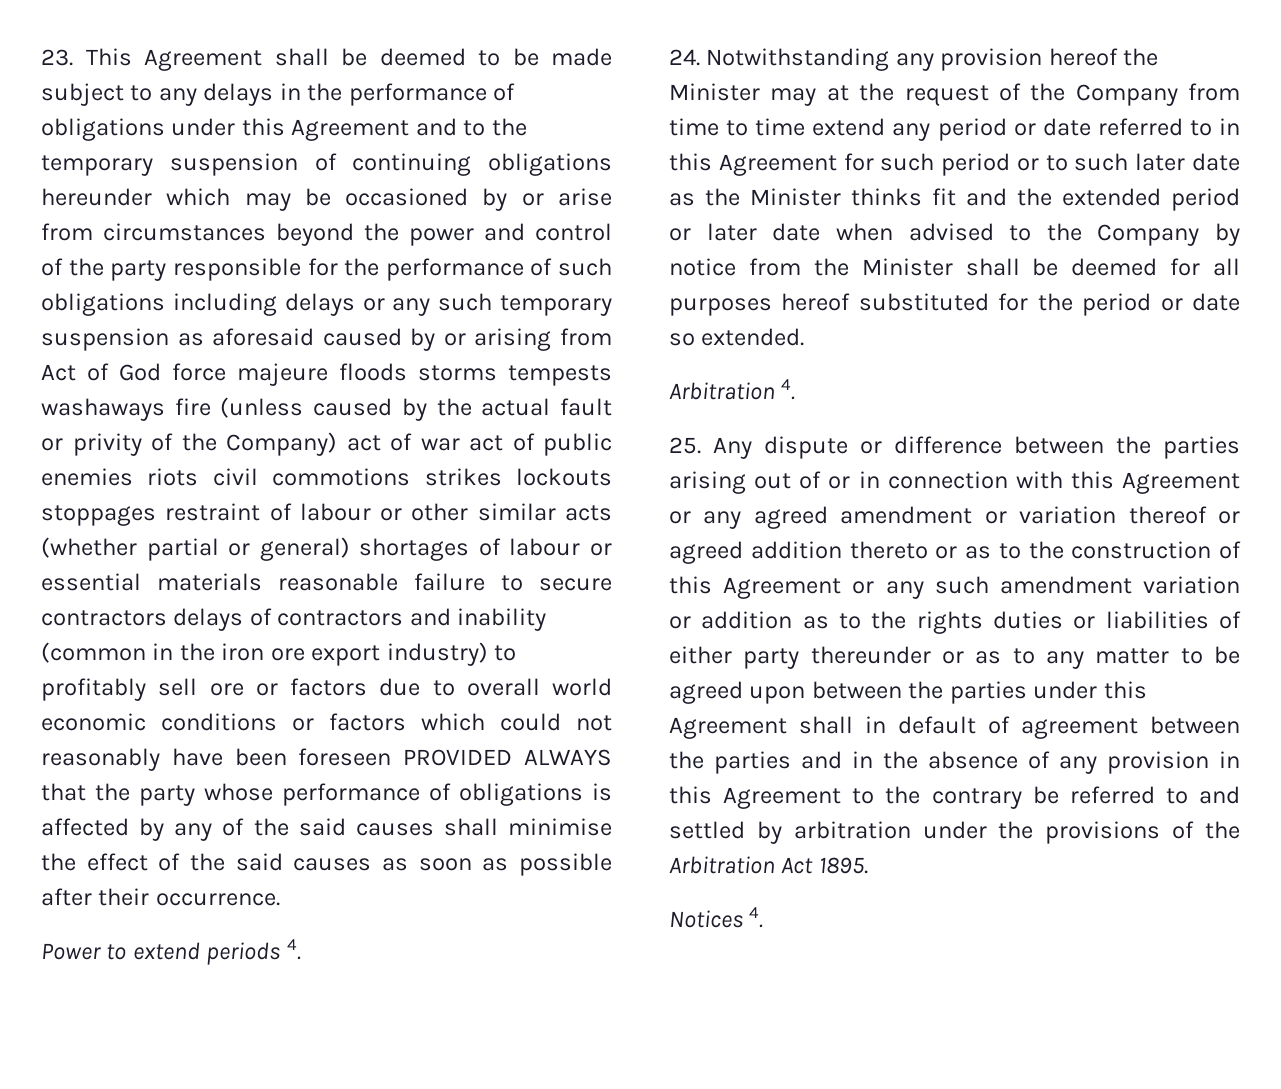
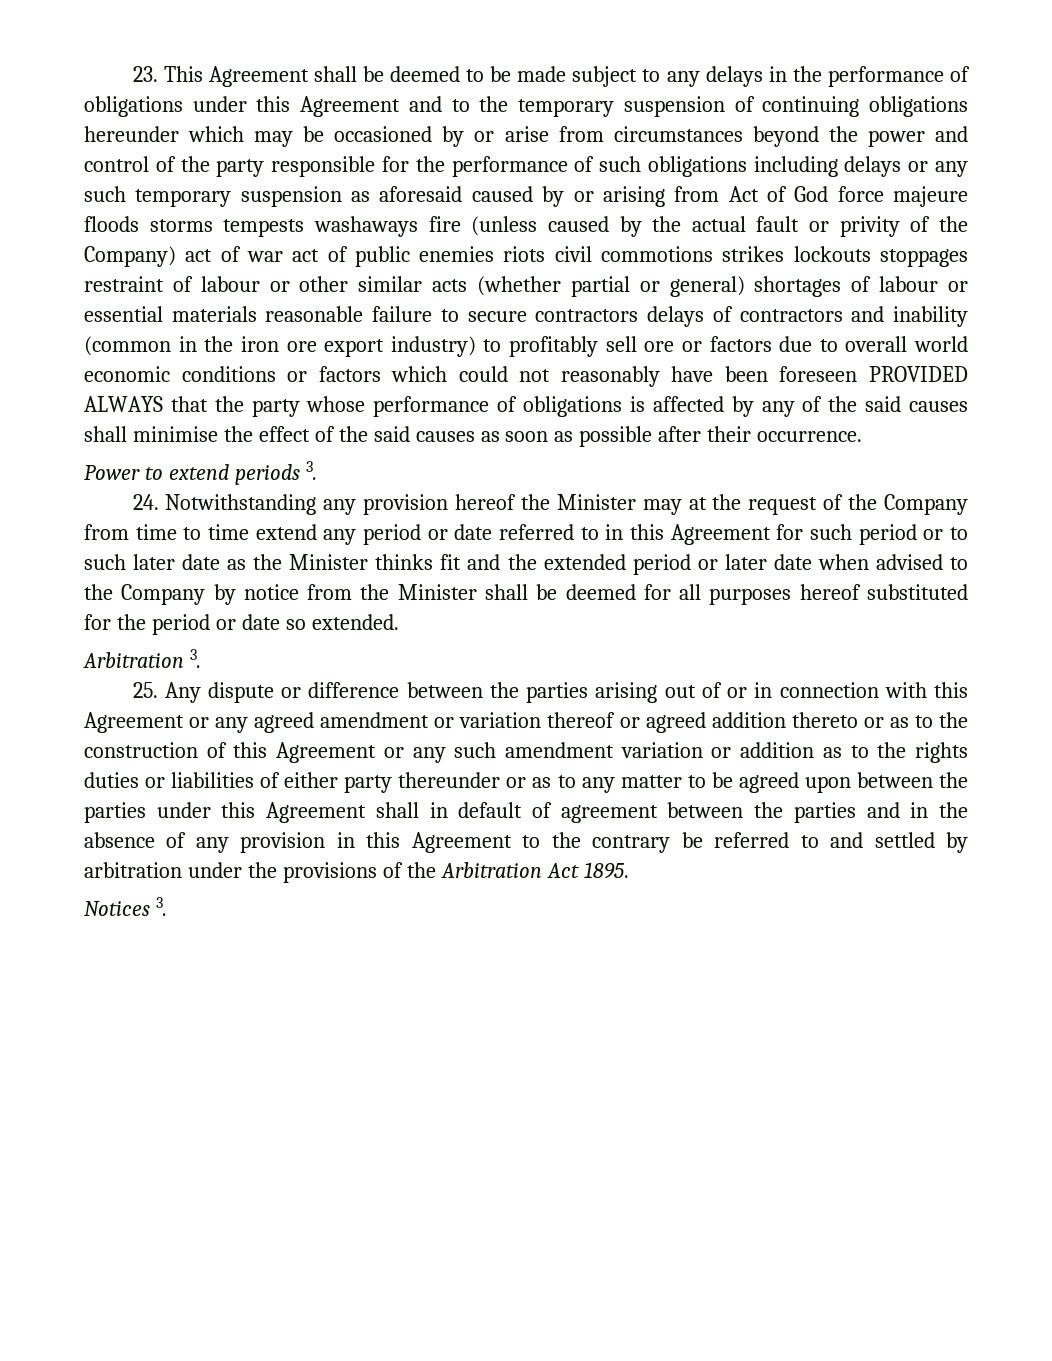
[286,939,301,960] 4. -> [305,461,317,480] 3.
[781,379,796,400] 4. -> [189,649,201,668] 3.
[749,907,764,928] 4. -> [155,897,167,916] 3.

